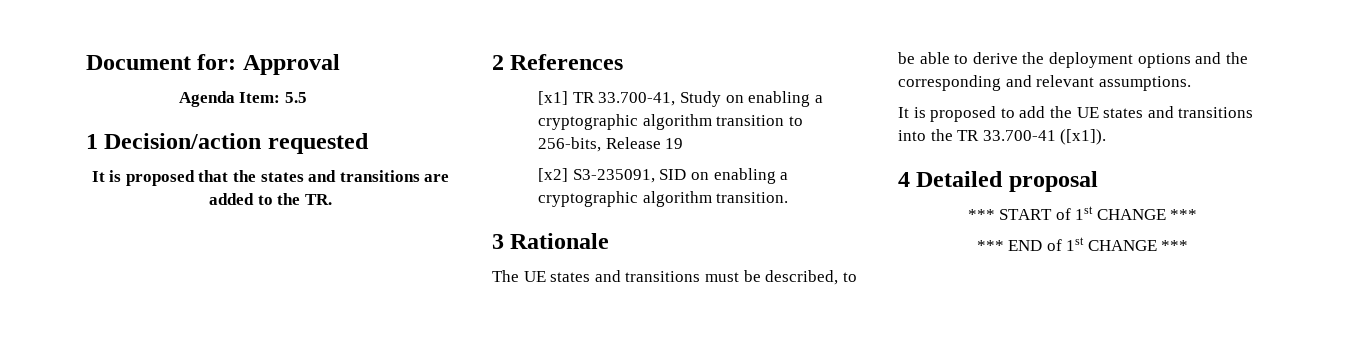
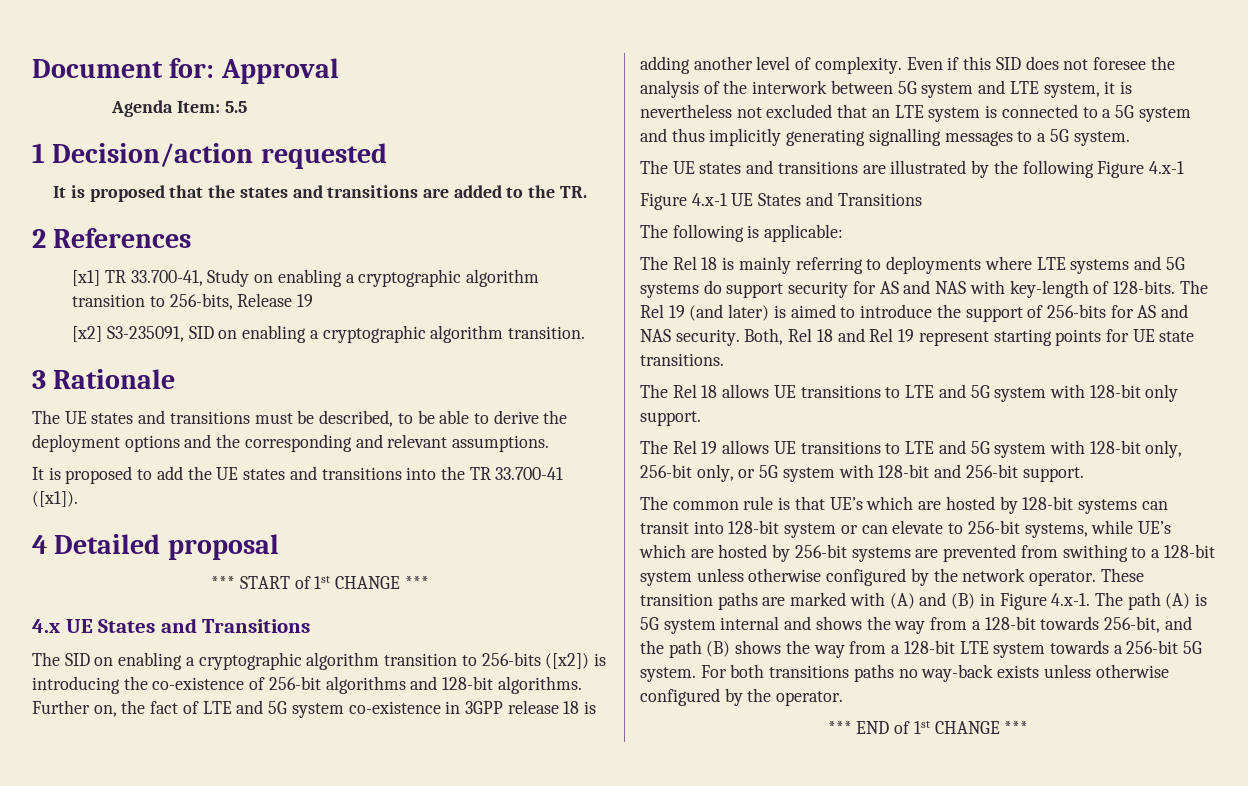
(1198, 214) none -> [32,618,311,633] [32,652,606,670] [32,676,582,694] [32,700,597,718] [640,56,1175,74] [640,80,1132,98] [640,104,1191,122] [640,128,1130,146] [640,160,1184,178] [640,192,922,210] [640,224,844,242] [640,256,1185,274] [640,280,1208,298] [640,304,1189,322] [640,328,1195,346] [640,353,724,366] [640,384,1179,402] [640,411,701,426] [640,440,1183,458] [640,464,1084,482] [640,496,1168,514] [640,520,1171,538] [639,544,1215,562] [640,568,1144,586] [640,592,1208,610] [640,616,1192,634] [640,640,1203,658] [640,664,1169,682] [640,688,844,706] // 4.x UE States and Transitions // The SID on enabling a cryptographic algorithm transition to 256-bits ([x2]) is introducing the co-existence of 256-bit algorithms and 128-bit algorithms. Further on, the fact of LTE and 5G system co-existence in 3GPP release 18 is adding another level of complexity. Even if this SID does not foresee the analysis of the interwork between 5G system and LTE system, it is nevertheless not excluded that an LTE system is connected to a 5G system and thus implicitly generating signalling messages to a 5G system. // The UE states and transitions are illustrated by the following Figure 4.x-1 // Figure 4.x-1 UE States and Transitions // The following is applicable: // The Rel 18 is mainly referring to deployments where LTE systems and 5G systems do support security for AS and NAS with key-length of 128-bits. The Rel 19 (and later) is aimed to introduce the support of 256-bits for AS and NAS security. Both, Rel 18 and Rel 19 represent starting points for UE state transitions. // The Rel 18 allows UE transitions to LTE and 5G system with 128-bit only support. // The Rel 19 allows UE transitions to LTE and 5G system with 128-bit only, 256-bit only, or 5G system with 128-bit and 256-bit support. // The common rule is that UE’s which are hosted by 128-bit systems can transit into 128-bit system or can elevate to 256-bit systems, while UE’s which are hosted by 256-bit systems are prevented from swithing to a 128-bit system unless otherwise configured by the network operator. These transition paths are marked with (A) and (B) in Figure 4.x-1. The path (A) is 5G system internal and shows the way from a 128-bit towards 256-bit, and the path (B) shows the way from a 128-bit LTE system towards a 256-bit 5G system. For both transitions paths no way-back exists unless otherwise configured by the operator.

